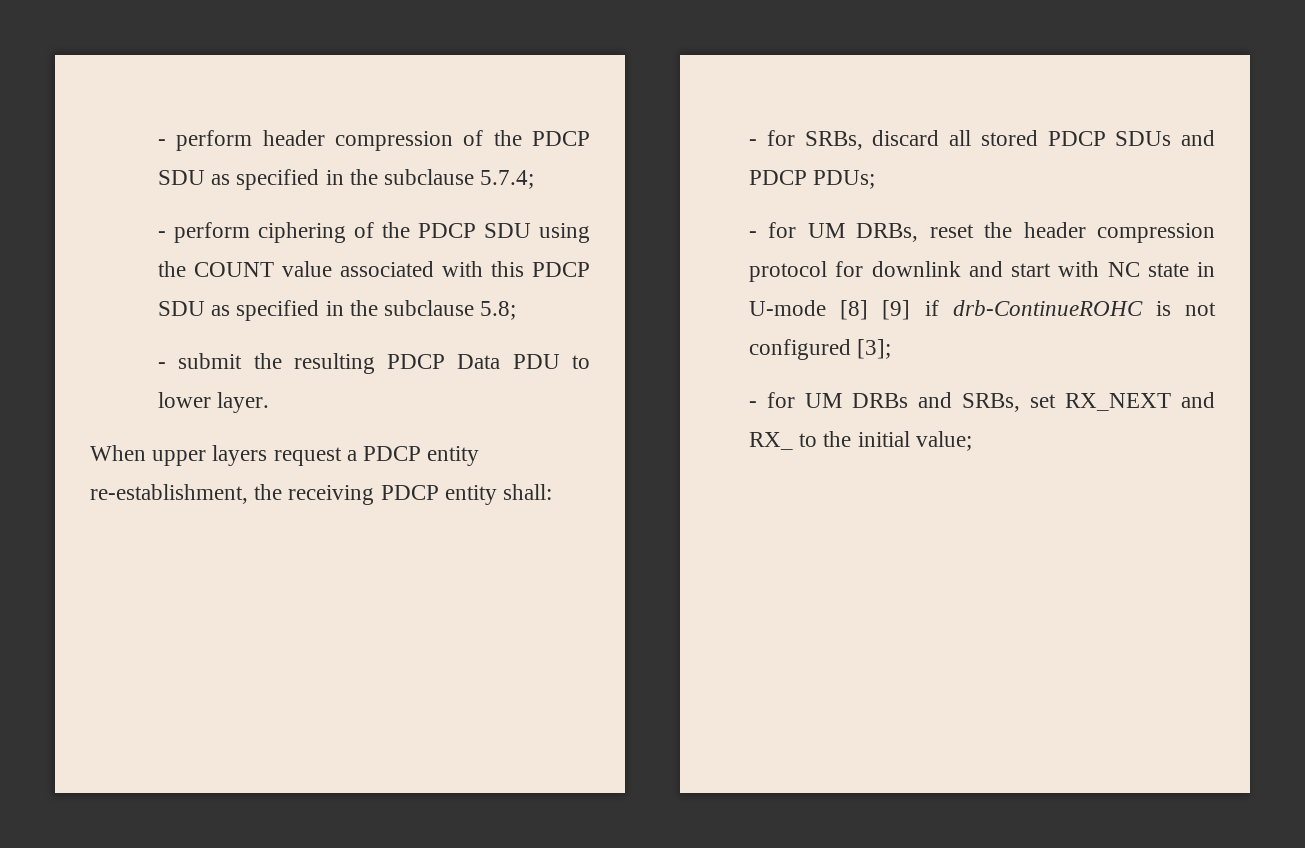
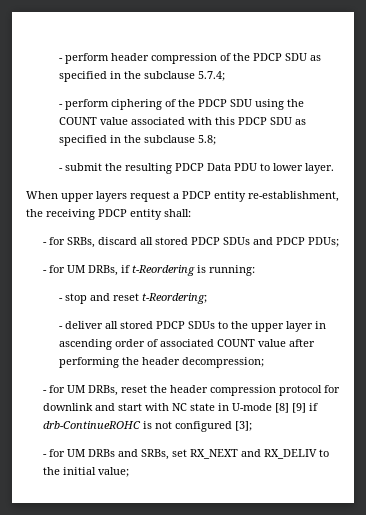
(876, 179) none -> [42,265,255,276] [59,293,208,304] [59,321,327,332] [59,339,316,350] [59,357,265,368] // - for UM DRBs, if t-Reordering is running: // - stop and reset t-Reordering; // - deliver all stored PDCP SDUs to the upper layer in ascending order of associated COUNT value after performing the header decompression;
[749,432,794,450] RX_ -> [263,449,317,459] RX_DELIV

